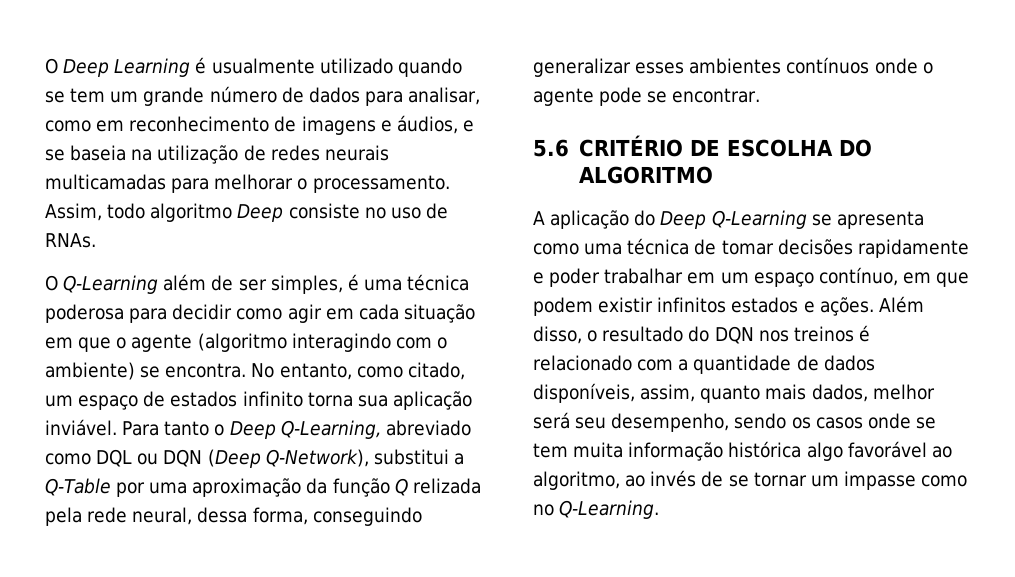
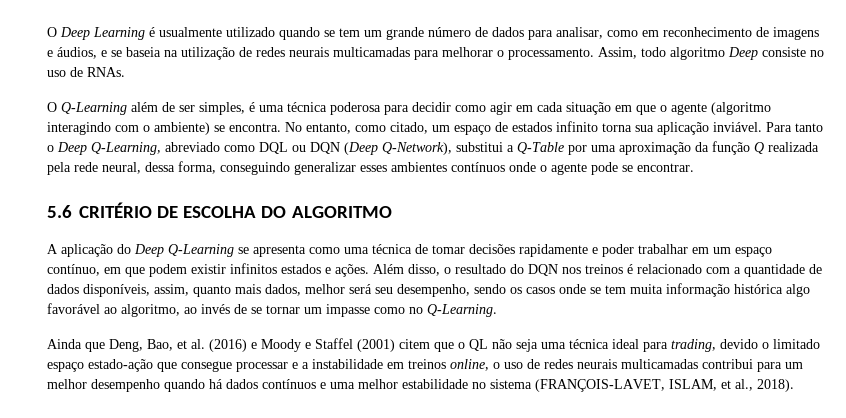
[412,478,481,494] relizada -> [768,142,819,152] realizada
(660, 509) none -> [47,338,820,352] [47,359,803,372] [47,379,794,392] // Ainda que Deng, Bao, et al. (2016) e Moody e Staffel (2001) citem que o QL não seja uma técnica ideal para trading, devido o limitado espaço estado-ação que consegue processar e a instabilidade em treinos online, o uso de redes neurais multicamadas contribui para um melhor desempenho quando há dados contínuos e uma melhor estabilidade no sistema (FRANÇOIS-LAVET, ISLAM, et al., 2018).

